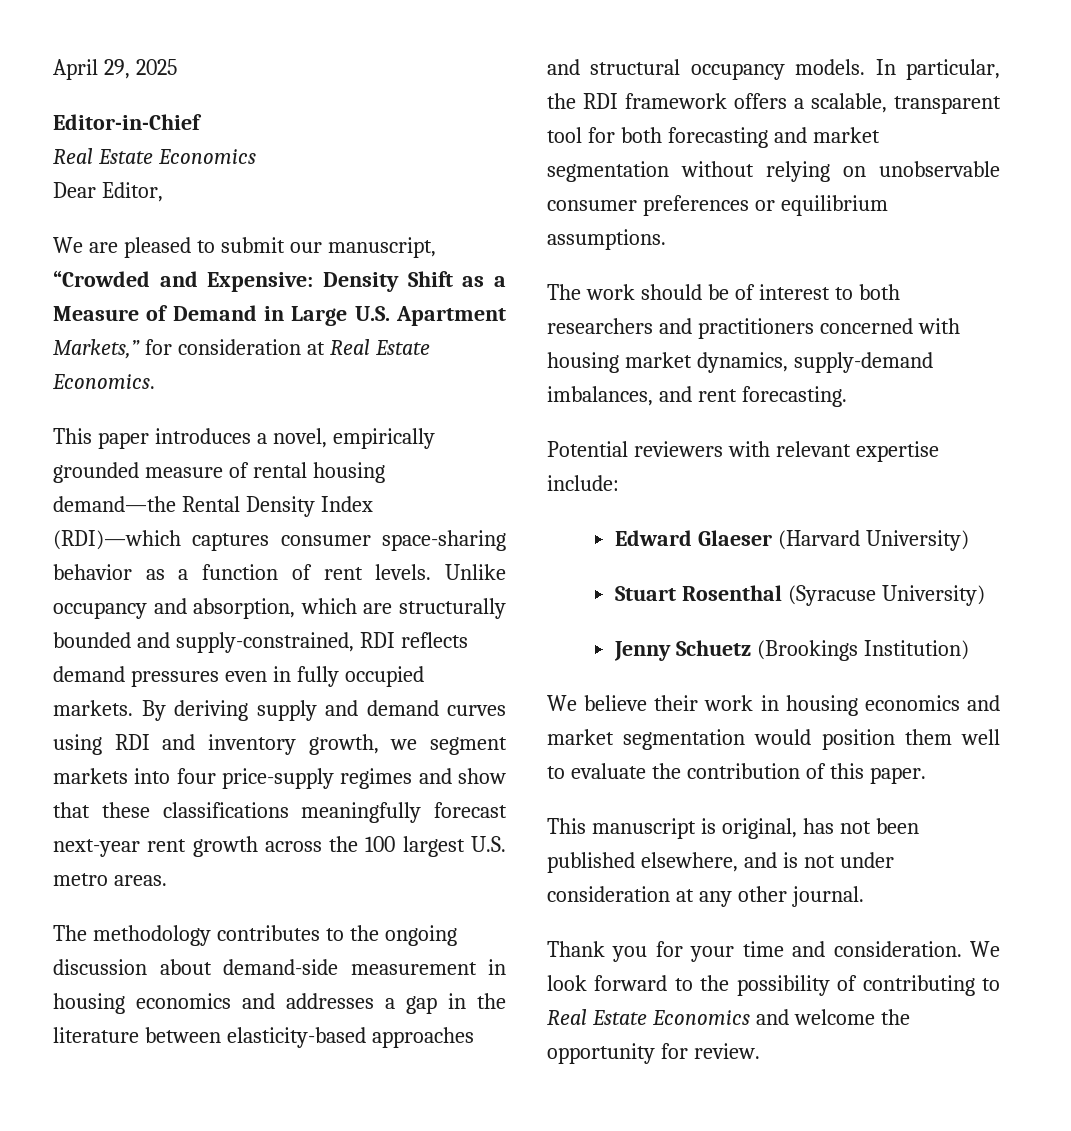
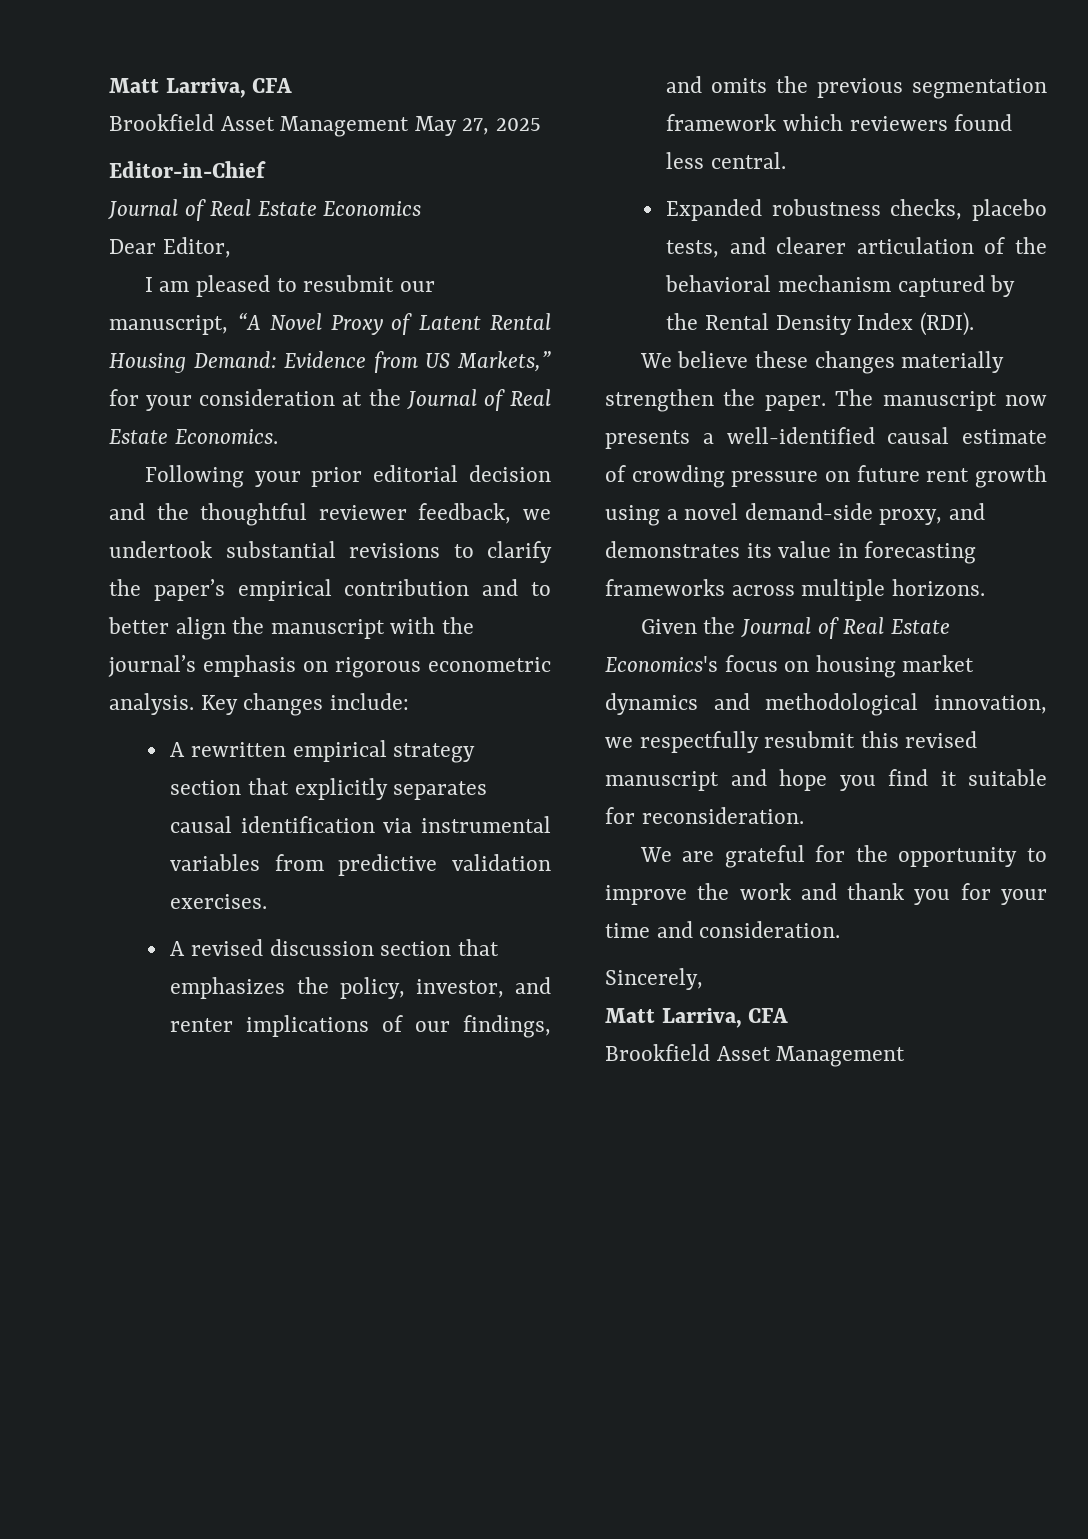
[53,59,130,80] April 29, -> [109,78,293,98] [109,114,490,137] Matt Larriva, CFA // Brookfield Asset Management May 27,
(202, 122) none -> [108,199,206,221] Journal of
[53,237,118,253] We are -> [144,277,190,292] I am
[220,237,285,253] submit -> [303,275,395,292] resubmit
[53,270,507,292] [53,305,506,326] “Crowded and Expensive: Density Shift as a Measure of Demand in Large U.S. Apartment -> [236,312,551,335] [109,351,451,373] “A Novel Proxy of Latent Rental Housing Demand: Evidence from US
[177,339,325,355] consideration at -> [146,389,505,411] your consideration at the Journal of
[53,428,435,449] [53,462,385,483] [53,496,373,517] [53,530,506,551] [53,564,507,580] [53,598,507,619] [53,632,468,653] [53,666,424,687] [53,700,506,721] [53,734,507,755] [53,768,506,789] [53,802,507,823] [53,836,506,857] [53,873,167,886] [53,925,457,946] [53,959,506,975] [53,993,506,1014] [53,1027,474,1048] [547,59,1000,80] [547,93,1001,114] [547,127,880,148] [547,161,1000,182] [547,195,888,216] [547,229,666,250] [547,284,900,300] [547,318,960,339] [547,352,933,373] [547,386,847,407] [547,441,939,462] [547,475,619,491] [614,530,969,551] [614,585,985,606] [613,640,969,661] [547,695,1000,716] [547,729,1000,750] [547,763,926,784] [547,818,919,839] [547,852,894,873] [547,886,864,907] [547,941,605,957] This paper introduces a novel, empirically grounded measure of rental housing demand—the Rental Density Index (RDI)—which captures consumer space-sharing behavior as a function of rent levels. Unlike occupancy and absorption, which are structurally bounded and supply-constrained, RDI reflects demand pressures even in fully occupied markets. By deriving supply and demand curves using RDI and inventory growth, we segment markets into four price-supply regimes and show that these classifications meaningfully forecast next-year rent growth across the 100 largest U.S. metro areas. // The methodology contributes to the ongoing discussion about demand-side measurement in housing economics and addresses a gap in the literature between elasticity-based approaches and structural occupancy models. In particular, the RDI framework offers a scalable, transparent tool for both forecasting and market segmentation without relying on unobservable consumer preferences or equilibrium assumptions. // The work should be of interest to both researchers and practitioners concerned with housing market dynamics, supply-demand imbalances, and rent forecasting. // Potential reviewers with relevant expertise include: // Edward Glaeser (Harvard University) // Stuart Rosenthal (Syracuse University) // Jenny Schuetz (Brookings Institution) // We believe their work in housing economics and market segmentation would position them well to evaluate the contribution of this paper. // This manuscript is original, has not been published elsewhere, and is not under consideration at any other journal. // Thank -> [144,465,551,488] [109,503,551,526] [109,541,552,563] [109,579,551,601] [108,617,475,640] [108,655,551,678] [109,693,409,716] [170,740,476,763] [170,778,488,800] [170,816,551,833] [170,854,551,876] [170,894,268,909] [170,939,499,956] [170,977,551,999] [170,1015,551,1038] [666,76,1047,99] [666,114,1013,131] [666,152,787,169] [666,199,1047,221] [666,237,1047,258] [665,275,1016,297] [666,312,974,336] [639,351,1005,374] [605,389,1047,412] [605,427,1047,449] [605,465,1047,488] [605,503,986,526] [605,541,977,564] [605,579,985,601] [640,617,950,639] [605,655,975,678] [605,693,1047,716] [605,731,978,753] [605,769,1047,791] [605,807,804,824] [639,845,1047,868] [605,883,905,905] Following your prior editorial decision and the thoughtful reviewer feedback, we undertook substantial revisions to clarify the paper’s empirical contribution and to better align the manuscript with the journal’s emphasis on rigorous econometric analysis. Key changes include: // A rewritten empirical strategy section that explicitly separates causal identification via instrumental variables from predictive validation exercises. // A revised discussion section that emphasizes the policy, investor, and renter implications of our findings, and omits the previous segmentation framework which reviewers found less central. // Expanded robustness checks, placebo tests, and clearer articulation of the behavioral mechanism captured by the Rental Density Index (RDI). // We believe these changes materially strengthen the paper. The manuscript now presents a well-identified causal estimate of crowding pressure on future rent growth using a novel demand-side proxy, and demonstrates its value in forecasting frameworks across multiple horizons. // Given the Journal of Real Estate Economics's focus on housing market dynamics and methodological innovation, we respectfully resubmit this revised manuscript and hope you find it suitable for reconsideration. // We are grateful for the opportunity to improve the work and thank
[970,941,1000,957] [547,975,1001,996] [547,1009,910,1025] [547,1043,760,1064] We look forward to the possibility of contributing to Real Estate Economics and welcome the opportunity for review. -> [605,968,703,990] [605,1008,789,1028] [605,1044,906,1067] // Sincerely, // Matt Larriva, CFA // Brookfield Asset Management

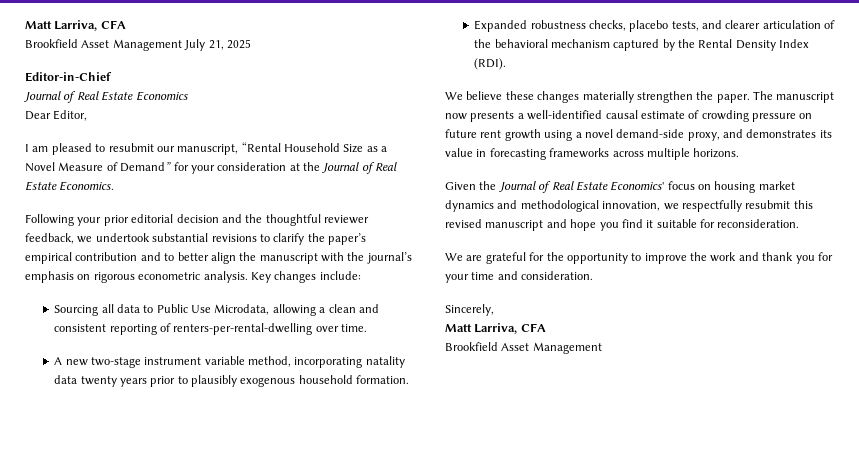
[109,78,293,98] [109,114,490,137] Matt Larriva, CFA // Brookfield Asset Management May 27, -> [25,20,126,31] [25,39,224,51] Matt Larriva, CFA // Brookfield Asset Management July 21,
[236,312,551,335] [109,351,552,373] “A Novel Proxy of Latent Rental Housing Demand: Evidence from US Markets,” -> [241,142,388,153] [25,162,172,172] “Rental Household Size as a Novel Measure of Demand”
[170,740,476,763] [170,778,488,800] [170,816,551,833] [170,854,551,876] [170,894,268,909] [170,939,499,956] [170,977,551,999] [170,1015,551,1038] [666,76,1047,99] [666,114,1013,131] [666,152,787,169] A rewritten empirical strategy section that explicitly separates causal identification via instrumental variables from predictive validation exercises. // A revised discussion section that emphasizes the policy, investor, and renter implications of our findings, and omits the previous segmentation framework which reviewers found less central. -> [54,304,379,316] [54,323,368,335] [54,356,405,368] [54,375,410,387] Sourcing all data to Public Use Microdata, allowing a clean and consistent reporting of renters-per-rental-dwelling over time. // A new two-stage instrument variable method, incorporating natality data twenty years prior to plausibly exogenous household formation.
[605,656,718,672] Economics's -> [610,181,665,191] Economics'

